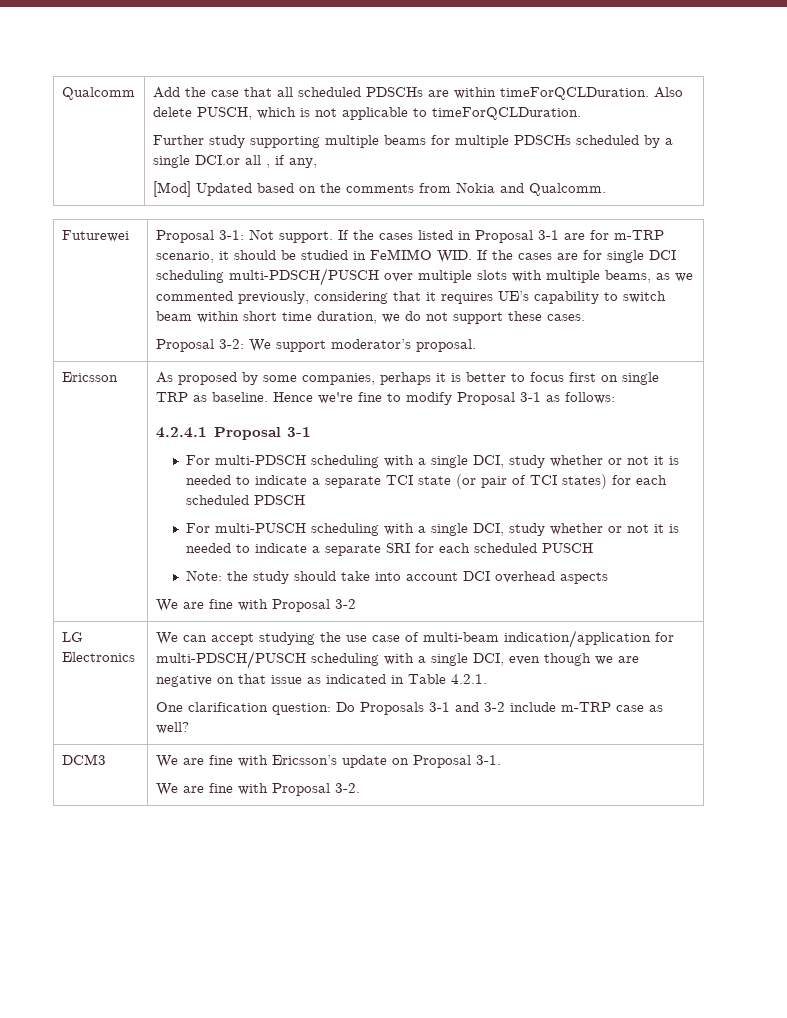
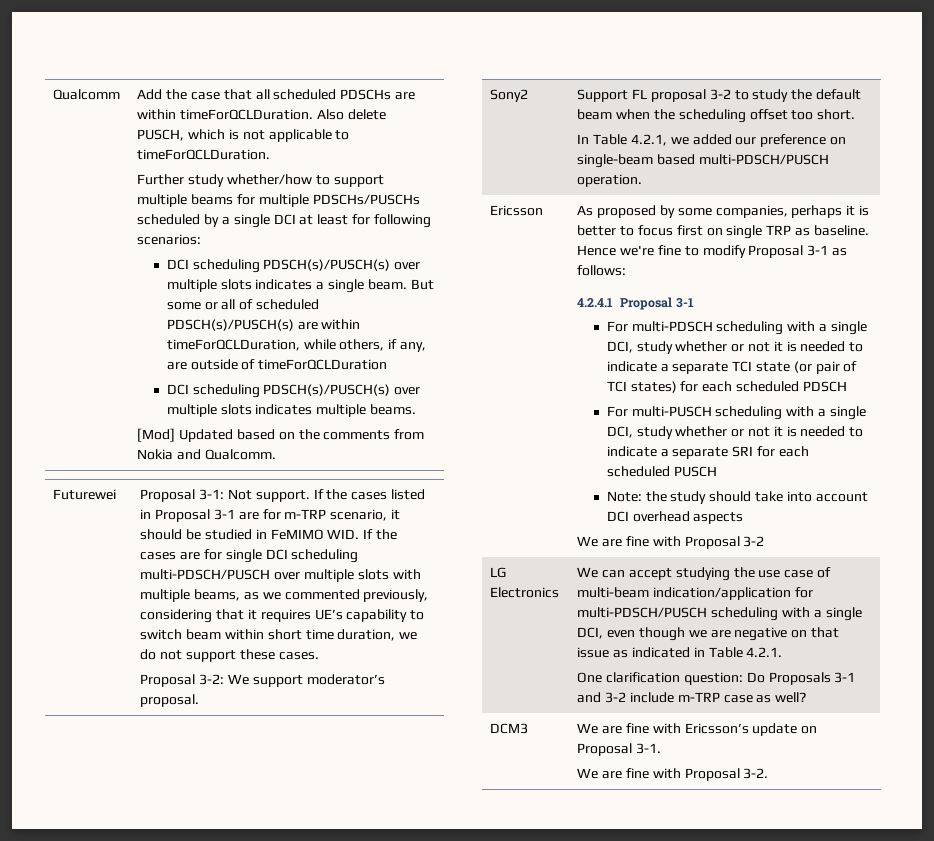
[249,136,320,148] supporting -> [226,174,384,187] whether/how to support
[513,135,571,145] PDSCHs -> [312,194,420,205] PDSCHs/PUSCHs
[194,155,317,168] DCI.or all , if any, -> [273,214,431,228] [137,234,202,245] [166,259,421,273] [166,279,434,293] [166,299,319,310] [166,319,361,331] [166,339,426,352] [166,359,388,370] [166,384,421,398] [166,404,416,417] DCI at least for following scenarios: // DCI scheduling PDSCH(s)/PUSCH(s) over multiple slots indicates a single beam. But some or all of scheduled PDSCH(s)/PUSCH(s) are within timeForQCLDuration, while others, if any, are outside of timeForQCLDuration // DCI scheduling PDSCH(s)/PUSCH(s) over multiple slots indicates multiple beams.
(476, 345) none -> [490,89,529,102] [577,89,861,102] [577,109,856,123] [577,134,846,147] [577,154,829,168] [577,174,643,187] // Sony2 | Support FL proposal 3-2 to study the default beam when the scheduling offset too short. // In Table 4.2.1, we added our preference on single-beam based multi-PDSCH/PUSCH operation.

